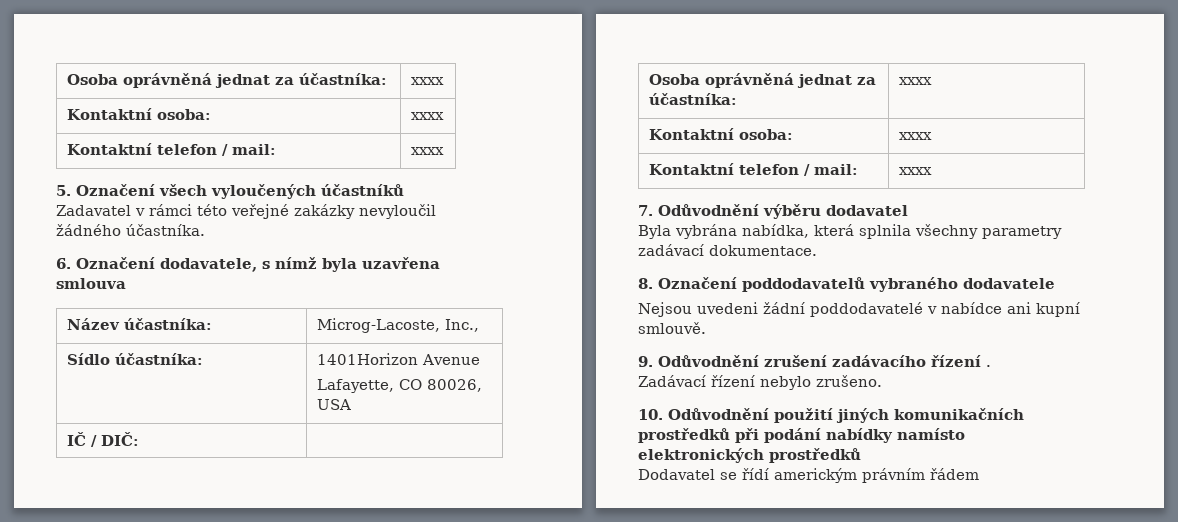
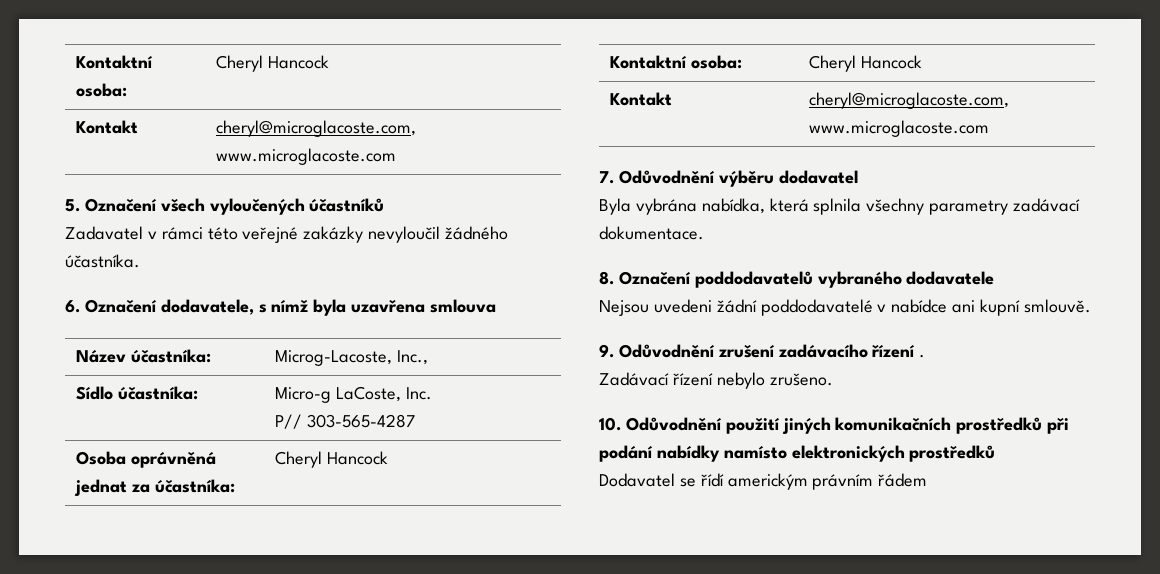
[67,73,388,88] [411,77,445,85] [67,108,212,120] [411,112,445,120] [67,143,277,156] [411,147,445,155] Osoba oprávněná jednat za účastníka: | xxxx // Kontaktní osoba: | xxxx // Kontaktní telefon / mail: | xxxx -> [76,55,154,69] [76,83,128,97] [216,55,330,72] [76,120,139,134] [216,120,417,137] [216,148,397,165] Kontaktní osoba: | Cheryl Hancock // Kontakt | cheryl@microglacoste.com, www.microglacoste.com
[317,353,481,365] [317,379,483,393] [317,399,352,410] [67,432,140,447] [649,73,877,88] [649,93,738,105] [899,77,933,85] [649,128,794,140] [899,132,933,140] [649,163,859,176] [899,167,933,175] 1401Horizon Avenue // Lafayette, CO 80026, USA // IČ / DIČ: | // Osoba oprávněná jednat za účastníka: | xxxx // Kontaktní osoba: | xxxx // Kontaktní telefon / mail: | xxxx -> [275,386,433,403] [275,414,416,429] [76,451,217,468] [74,479,236,496] [275,451,389,468] [610,55,743,69] [809,55,923,72] [610,92,673,106] [809,92,1010,109] [809,120,990,137] Micro-g LaCoste, Inc. // P// 303-565-4287 // Osoba oprávněná jednat za účastníka: | Cheryl Hancock // Kontaktní osoba: | Cheryl Hancock // Kontakt | cheryl@microglacoste.com, www.microglacoste.com

